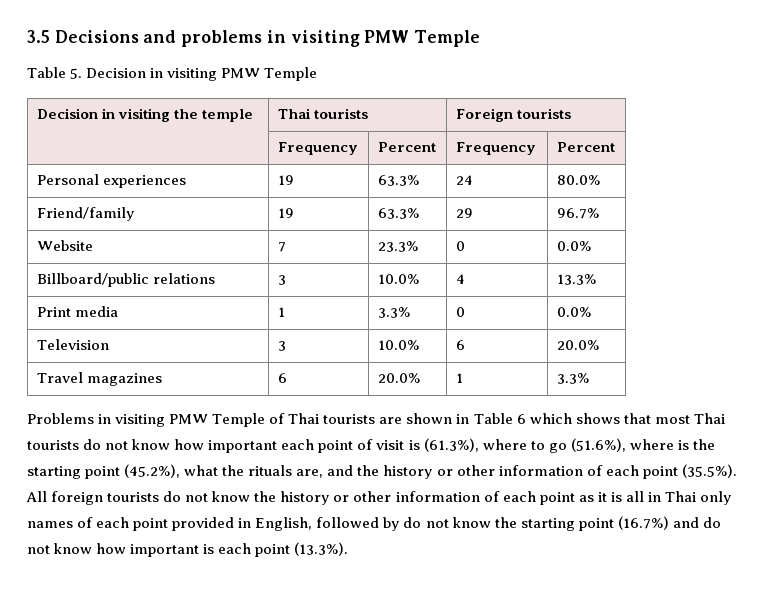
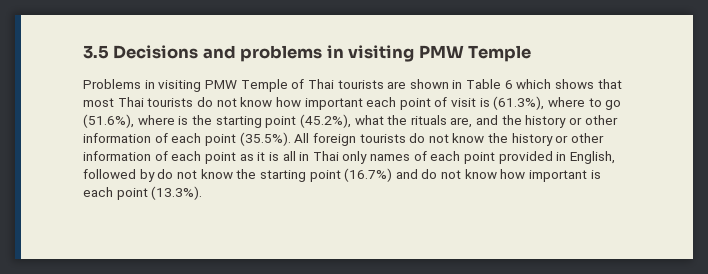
[27,67,318,81] [36,108,253,122] [277,108,368,119] [455,108,571,122] [277,142,358,155] [377,142,436,152] [455,142,536,155] [556,142,615,152] [36,174,186,188] [277,175,294,185] [377,175,419,186] [455,175,473,185] [556,175,600,185] [36,207,134,221] [277,208,294,218] [377,208,419,219] [455,208,473,218] [556,208,599,219] [36,240,93,251] [277,242,286,252] [377,241,418,252] [455,241,465,251] [556,241,591,251] [36,273,215,287] [277,275,286,285] [377,274,419,284] [455,274,465,284] [556,274,596,285] [36,306,118,317] [277,307,285,317] [377,307,410,318] [455,307,465,317] [556,307,591,317] [36,339,109,350] [277,341,286,351] [377,340,419,350] [455,340,465,350] [556,340,599,350] [36,372,162,386] [277,373,287,383] [377,373,420,383] [455,373,463,383] [556,373,589,384] // Table 5. Decision in visiting PMW Temple // Decision in visiting the temple | Thai tourists | Foreign tourists // | Frequency | Percent | Frequency | Percent // Personal experiences | 19 | 63.3% | 24 | 80.0% // Friend/family | 19 | 63.3% | 29 | 96.7% // Website | 7 | 23.3% | 0 | 0.0% // Billboard/public relations | 3 | 10.0% | 4 | 13.3% // Print media | 1 | 3.3% | 0 | 0.0% // Television | 3 | 10.0% | 6 | 20.0% // Travel magazines | 6 | 20.0% | 1 | 3.3% -> (532, 53) none

